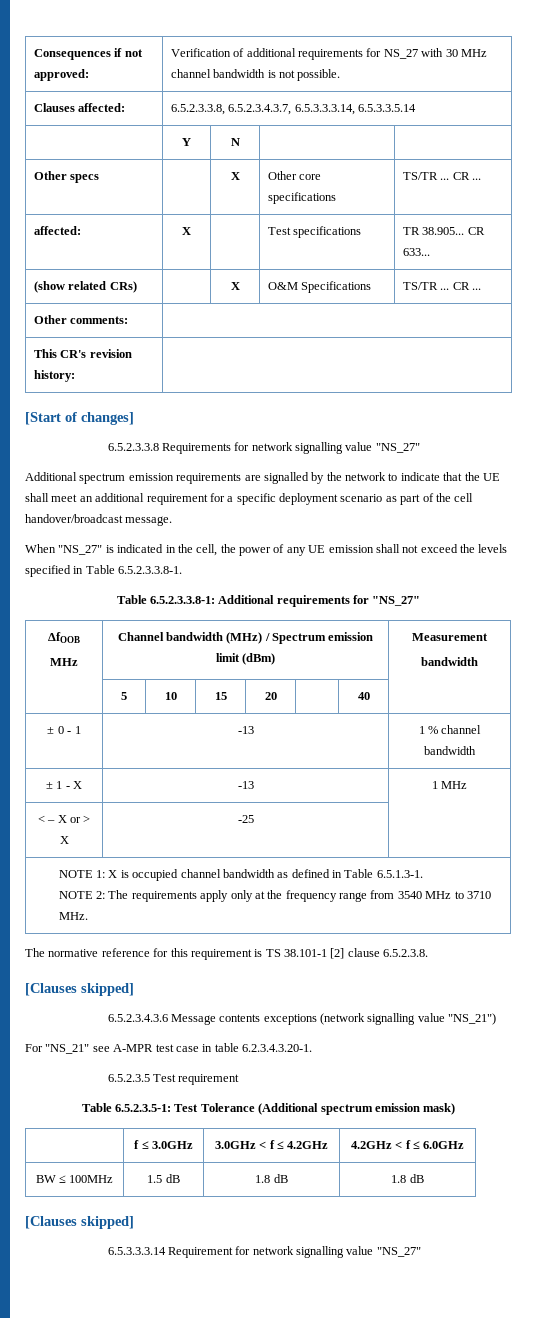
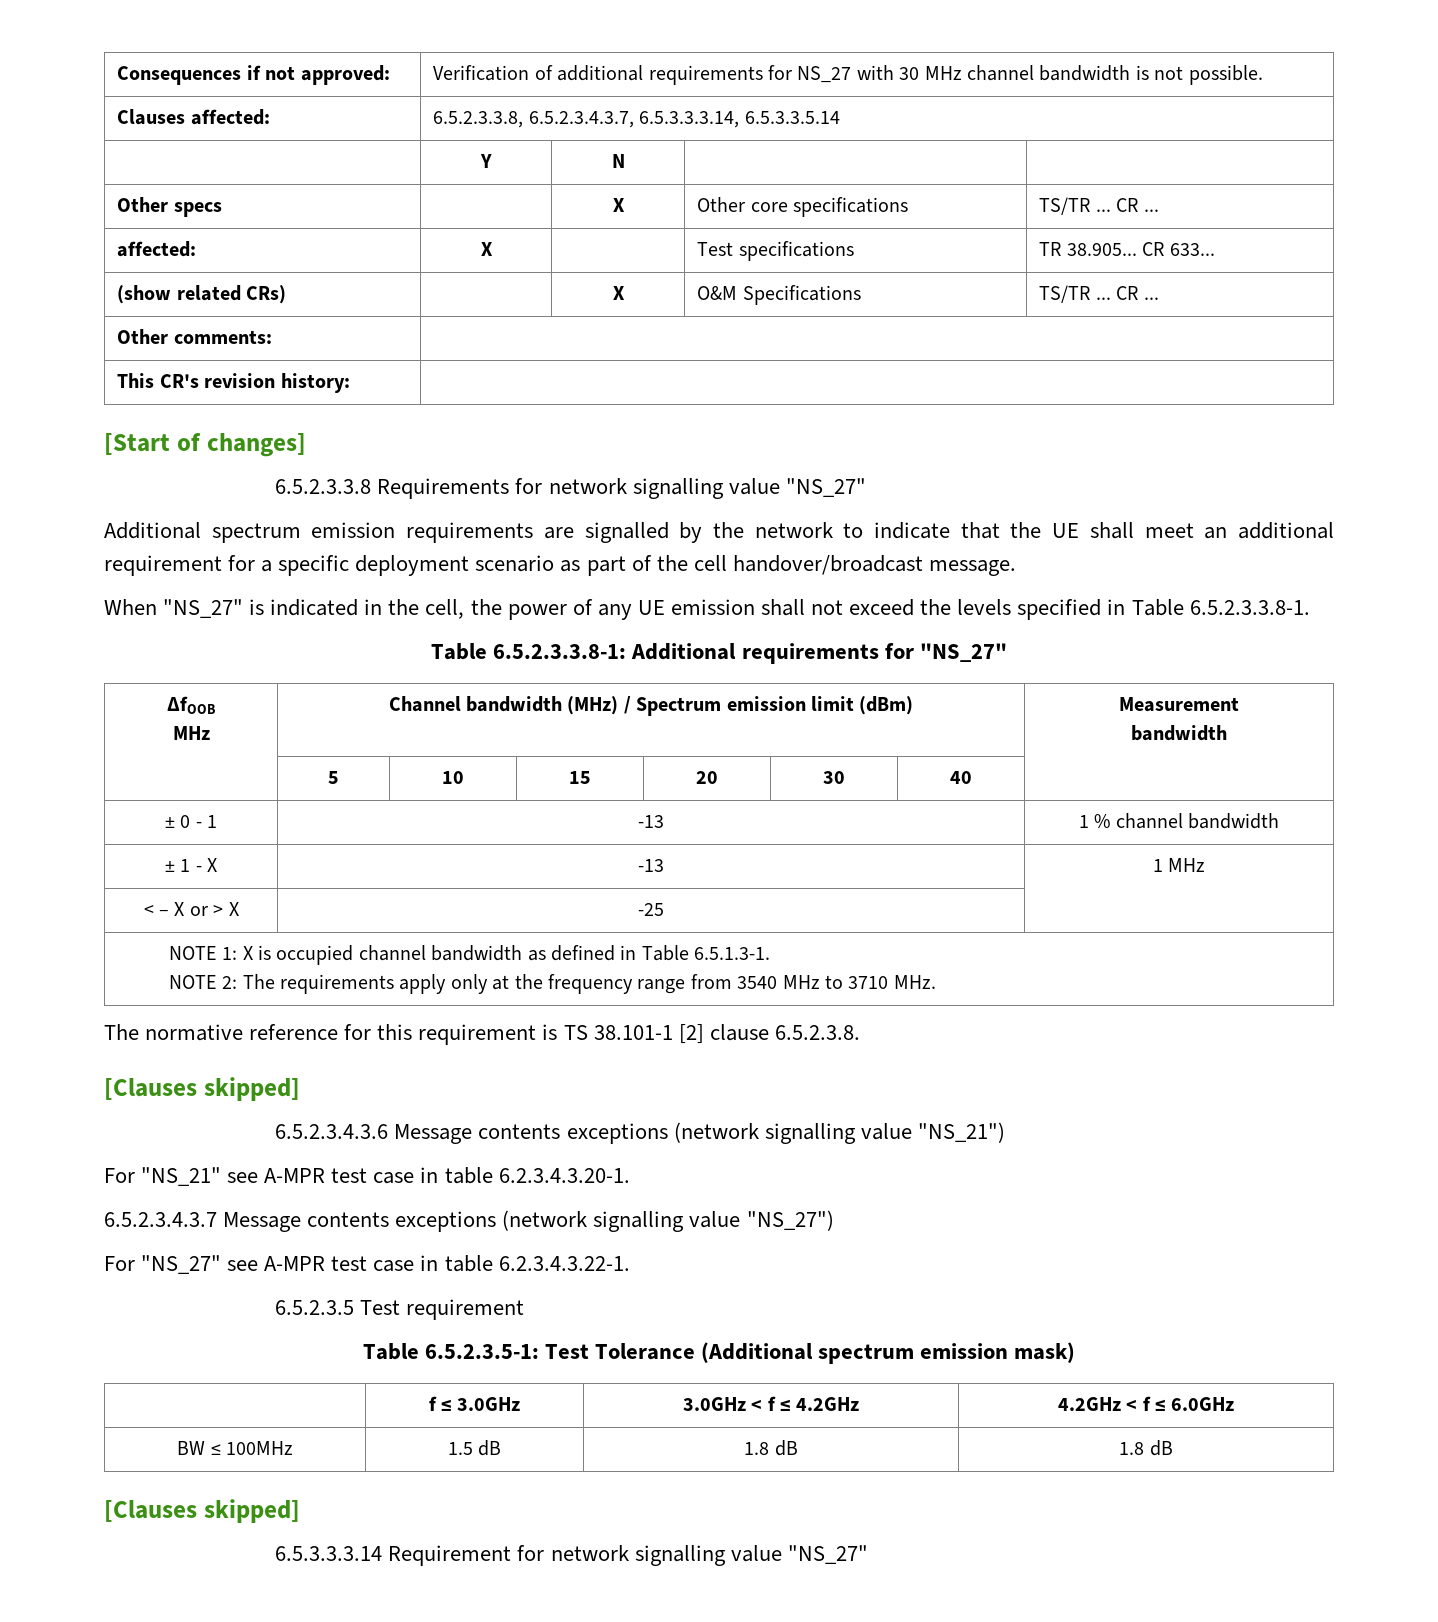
(277, 696) none -> [823,771,845,784] 30
(312, 1048) none -> [104,1210,834,1232] [104,1255,630,1274] // 6.5.2.3.4.3.7 Message contents exceptions (network signalling value "NS_27") // For "NS_27" see A-MPR test case in table 6.2.3.4.3.22-1.

